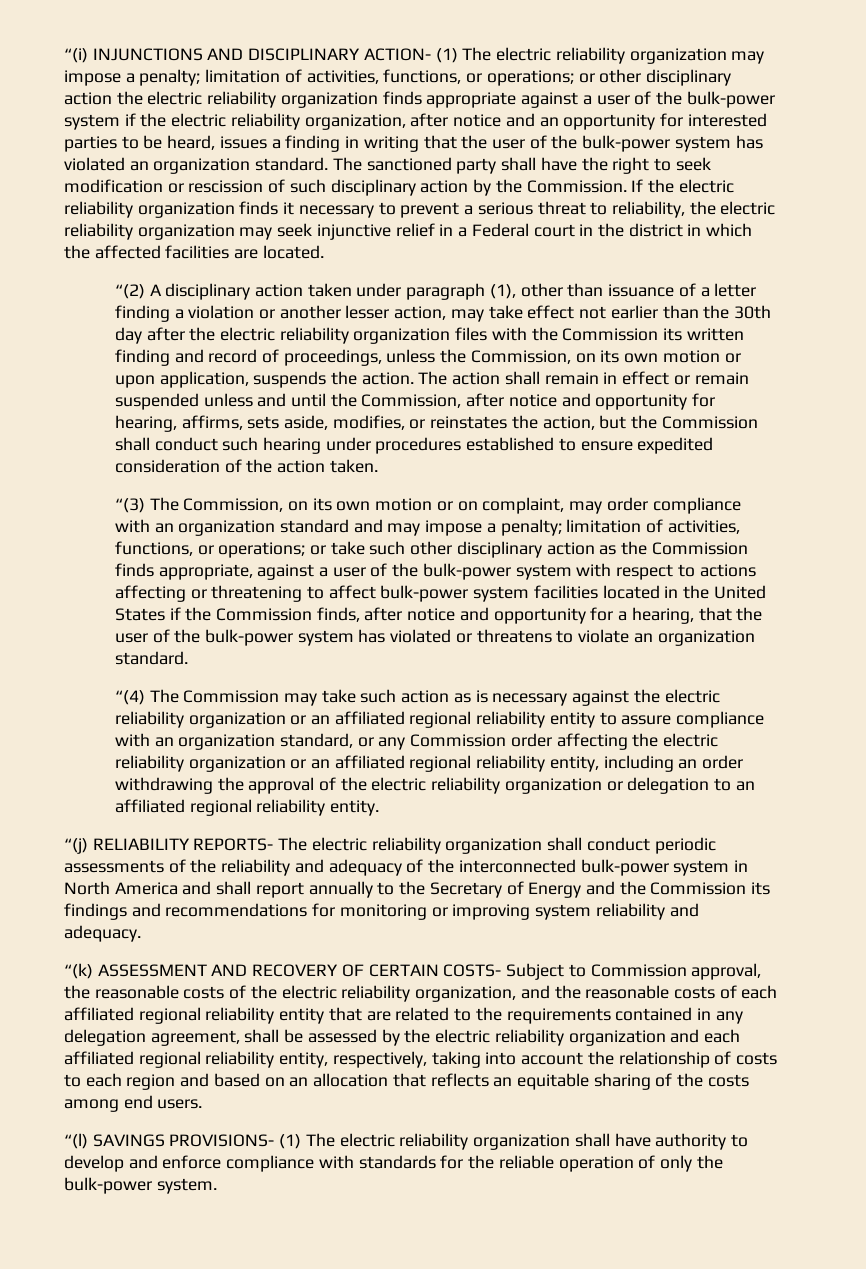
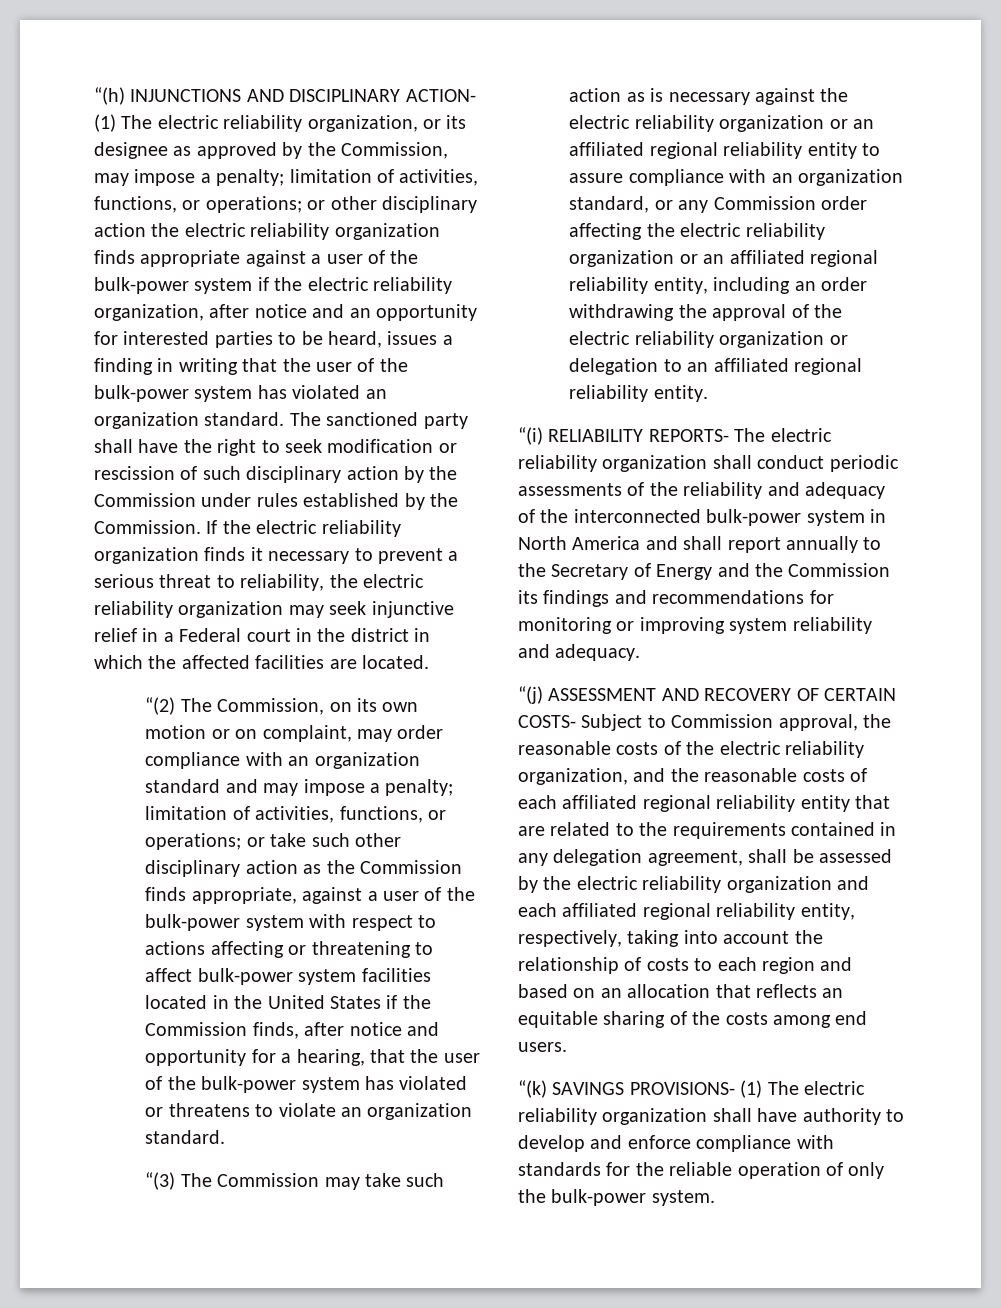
[64,48,88,63] “(i) -> [94,87,125,105] “(h)
[629,48,727,64] organization -> [307,115,467,132] [94,142,448,159] organization, or its designee as approved by the Commission,
(522, 186) none -> [94,493,458,510] Commission under rules established by the
[149,283,757,300] [114,305,771,322] [114,327,744,344] [114,349,741,366] [114,371,749,388] [114,393,716,410] [114,415,758,432] [114,437,714,454] [114,459,378,473] [114,498,145,513] A disciplinary action taken under paragraph (1), other than issuance of a letter finding a violation or another lesser action, may take effect not earlier than the 30th day after the electric reliability organization files with the Commission its written finding and record of proceedings, unless the Commission, on its own motion or upon application, suspends the action. The action shall remain in effect or remain suspended unless and until the Commission, after notice and opportunity for hearing, affirms, sets aside, modifies, or reinstates the action, but the Commission shall conduct such hearing under procedures established to ensure expedited consideration of the action taken. // “(3) -> (176, 706) none
[114,690,145,705] “(4) -> [145,1172,176,1190] “(3)
[64,838,88,854] “(j) -> [518,427,543,445] “(i)
[64,963,93,979] “(k) -> [518,686,543,704] “(j)
[64,1133,88,1149] “(l) -> [518,1080,547,1098] “(k)

